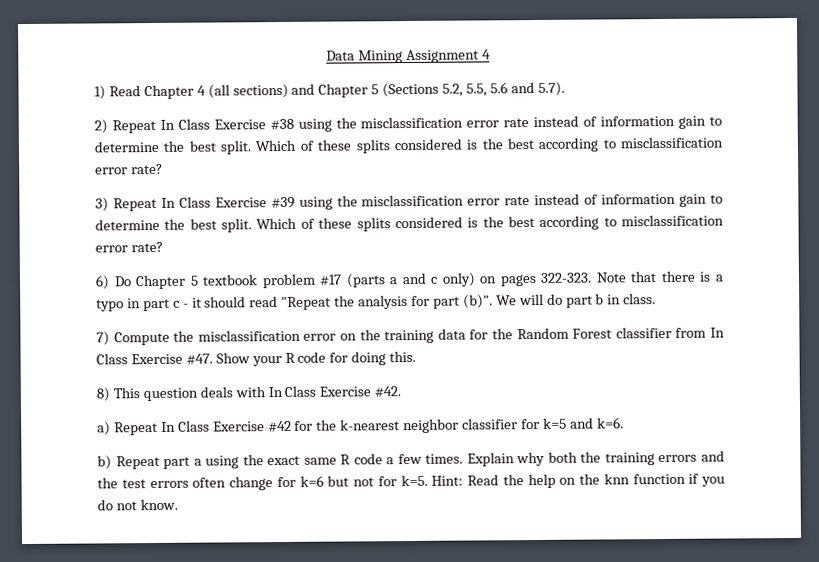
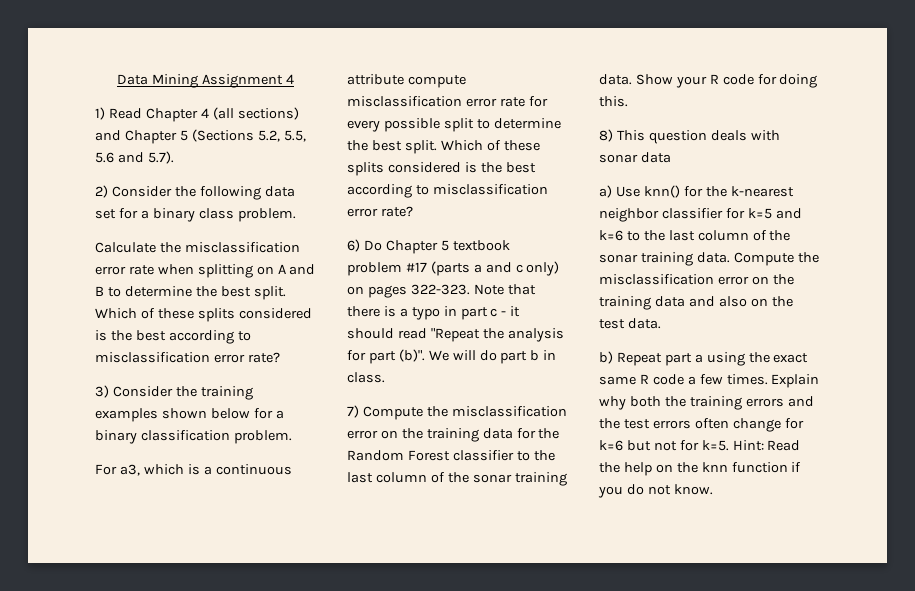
[111,115,707,134] Repeat In Class Exercise #38 using the misclassification error rate instead of information gain -> [111,186,295,200] [95,208,296,222] [95,242,300,253] [95,264,316,278] [95,286,104,296] Consider the following data set for a binary class problem. // Calculate the misclassification error rate when splitting on A and B
[112,193,708,212] Repeat In Class Exercise #39 using the misclassification error rate instead of information gain -> [112,386,253,400] [95,408,284,422] [95,430,292,444] [95,464,292,476] [347,74,466,88] [347,96,548,107] [347,118,474,132] Consider the training examples shown below for a binary classification problem. // For a3, which is a continuous attribute compute misclassification error rate for every possible split
[675,327,726,338] [96,353,213,365] from In Class Exercise #47. -> [516,450,555,461] [347,472,567,486] [599,74,632,85] to the last column of the sonar training data.
[267,385,402,398] [97,420,292,436] In Class Exercise #42. // a) Repeat In Class Exercise #42 -> [599,152,671,163] [599,185,680,198] sonar data // a) Use knn()
[596,417,624,429] k=6. -> [599,230,791,241] [599,252,819,266] [599,274,794,285] [599,296,793,310] [599,318,661,329] k=6 to the last column of the sonar training data. Compute the misclassification error on the training data and also on the test data.

